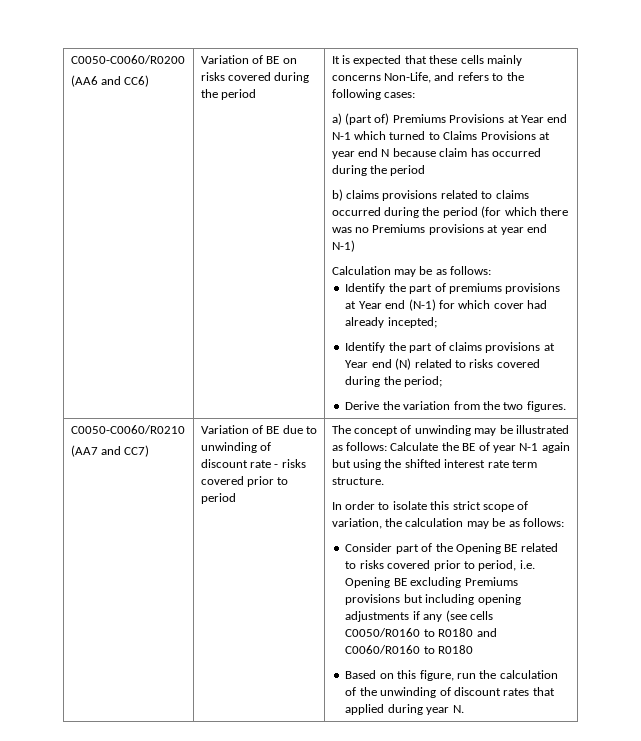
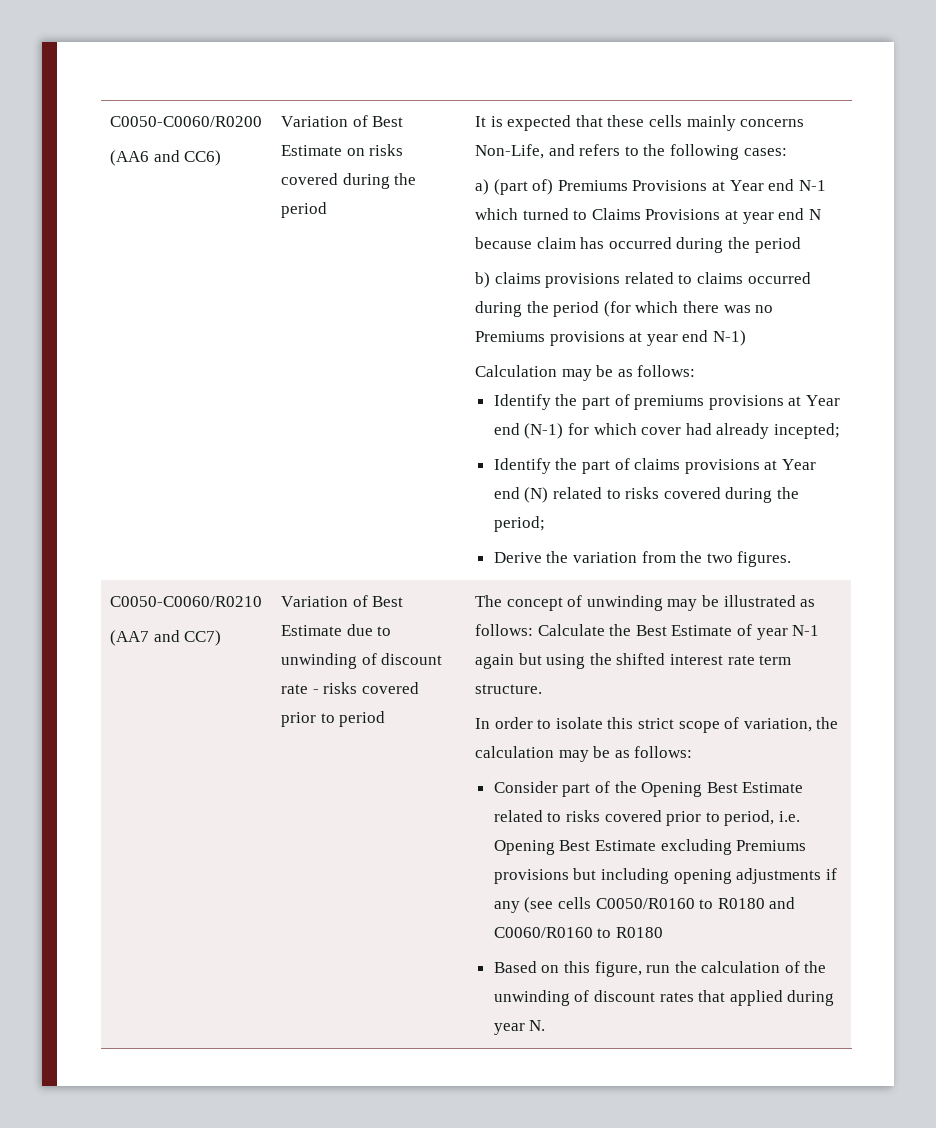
[266,56,280,64] BE -> [372,116,404,127] [281,145,343,156] Best Estimate
[266,426,280,434] BE -> [372,596,404,607] [281,625,343,636] Best Estimate
[462,443,476,451] BE -> [635,625,733,636] Best Estimate
[504,544,518,552] BE -> [706,782,804,793] Best Estimate
[393,578,407,586] BE -> [559,840,656,851] Best Estimate

